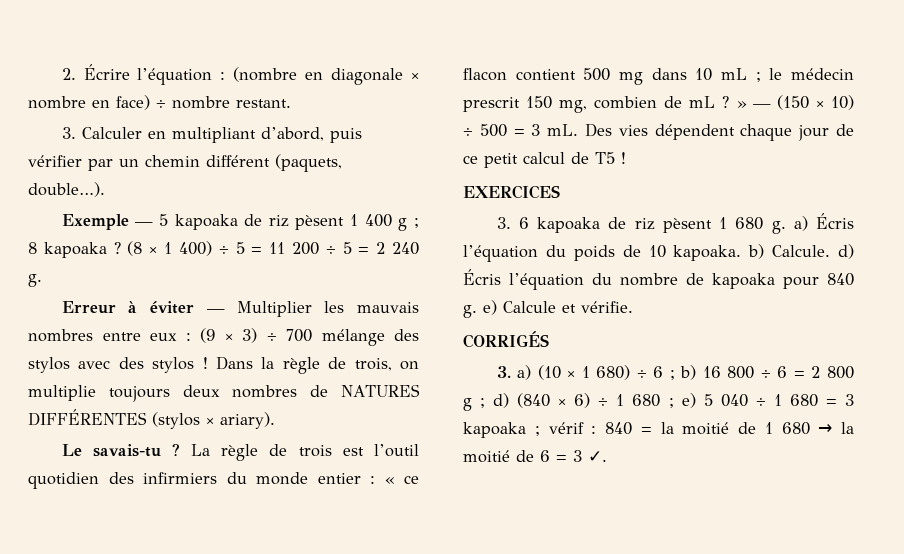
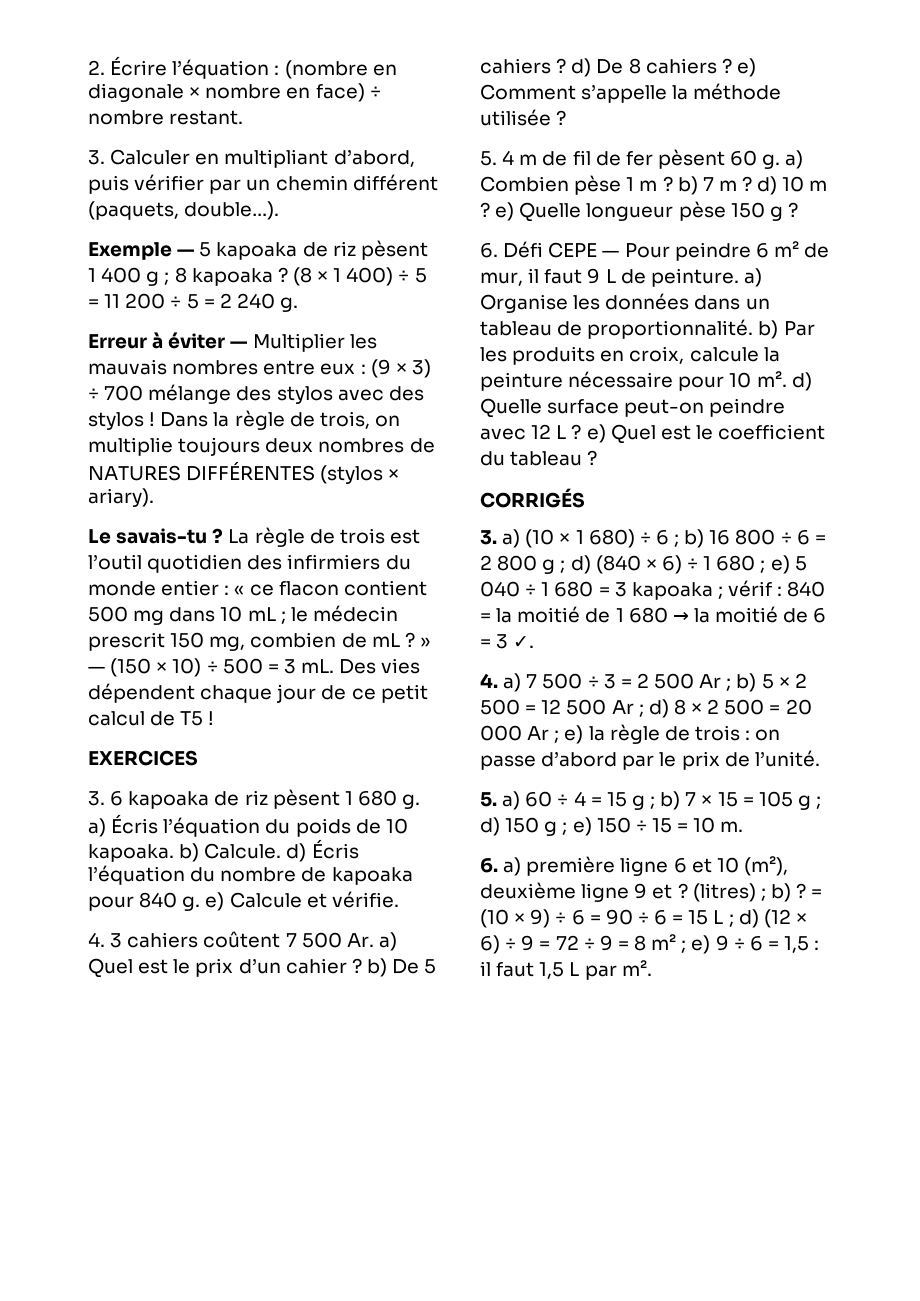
(633, 307) none -> [88,931,397,951] [88,958,437,978] [480,58,756,77] [480,83,782,103] [480,109,567,126] [480,149,804,169] [480,175,828,195] [480,201,798,222] [480,241,830,261] [480,268,762,287] [480,293,770,313] [480,319,815,339] [480,346,780,365] [480,371,812,391] [480,398,786,418] [480,424,826,444] [480,450,598,466] // 4. 3 cahiers coûtent 7 500 Ar. a) Quel est le prix d’un cahier ? b) De 5 cahiers ? d) De 8 cahiers ? e) Comment s’appelle la méthode utilisée ? // 5. 4 m de fil de fer pèsent 60 g. a) Combien pèse 1 m ? b) 7 m ? d) 10 m ? e) Quelle longueur pèse 150 g ? // 6. Défi CEPE — Pour peindre 6 m² de mur, il faut 9 L de peinture. a) Organise les données dans un tableau de proportionnalité. b) Par les produits en croix, calcule la peinture nécessaire pour 10 m². d) Quelle surface peut-on peindre avec 12 L ? e) Quel est le coefficient du tableau ?
(607, 456) none -> [480,673,807,692] [480,699,812,718] [480,724,781,744] [480,750,820,770] [480,791,822,810] [480,817,744,836] [480,856,788,876] [480,882,823,902] [480,909,807,928] [480,934,820,954] [480,960,652,980] // 4. a) 7 500 ÷ 3 = 2 500 Ar ; b) 5 × 2 500 = 12 500 Ar ; d) 8 × 2 500 = 20 000 Ar ; e) la règle de trois : on passe d’abord par le prix de l’unité. // 5. a) 60 ÷ 4 = 15 g ; b) 7 × 15 = 105 g ; d) 150 g ; e) 150 ÷ 15 = 10 m. // 6. a) première ligne 6 et 10 (m²), deuxième ligne 9 et ? (litres) ; b) ? = (10 × 9) ÷ 6 = 90 ÷ 6 = 15 L ; d) (12 × 6) ÷ 9 = 72 ÷ 9 = 8 m² ; e) 9 ÷ 6 = 1,5 : il faut 1,5 L par m².

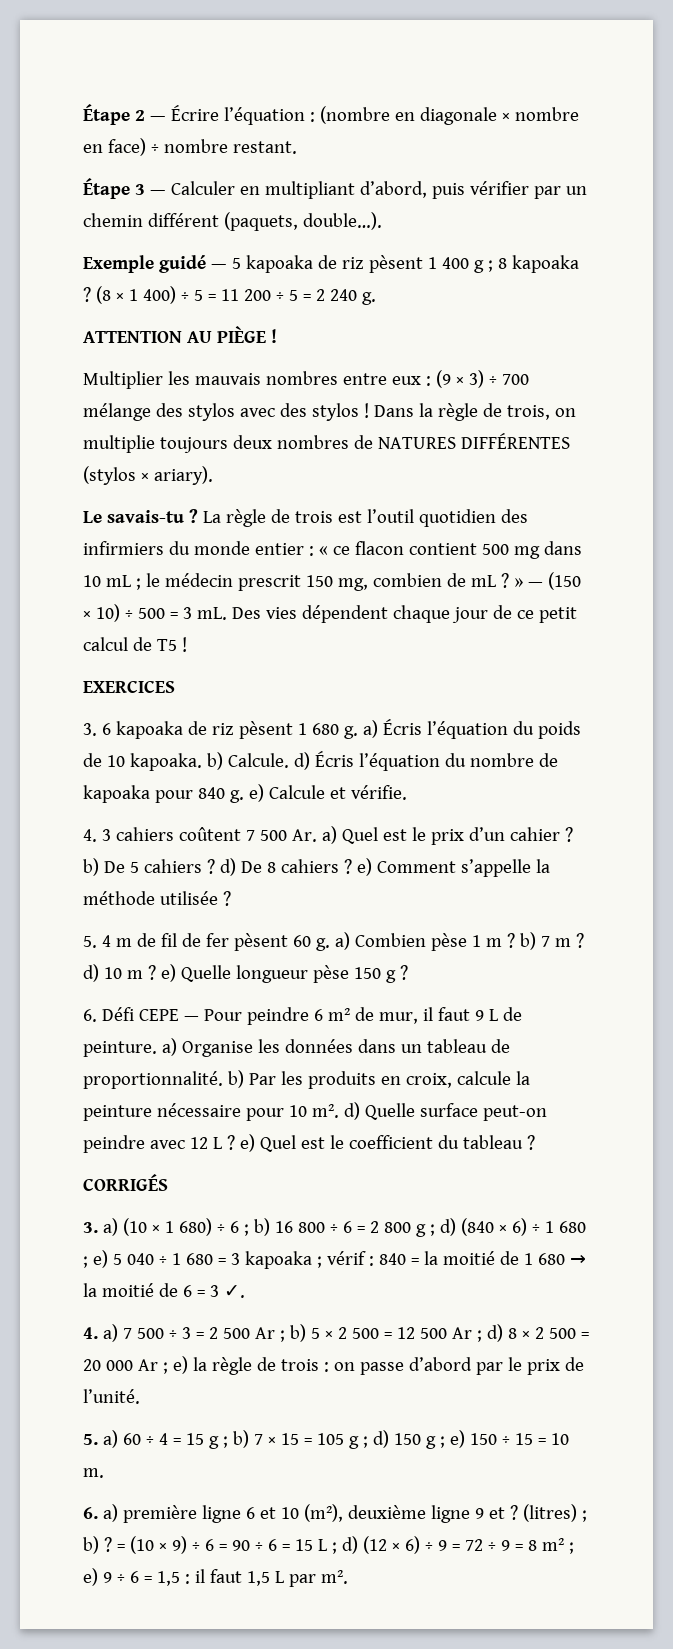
[88,60,105,75] 2. -> [83,104,166,125] Étape 2 —
[88,150,105,165] 3. -> [83,178,166,199] Étape 3 —
(172, 251) none -> [158,255,206,273] guidé
[88,332,249,349] Erreur à éviter — -> [83,326,277,343] ATTENTION AU PIÈGE ! //

